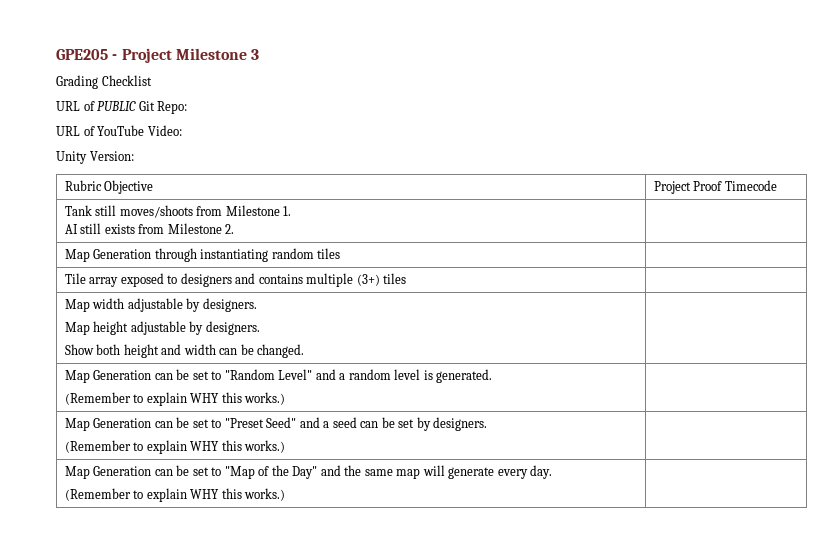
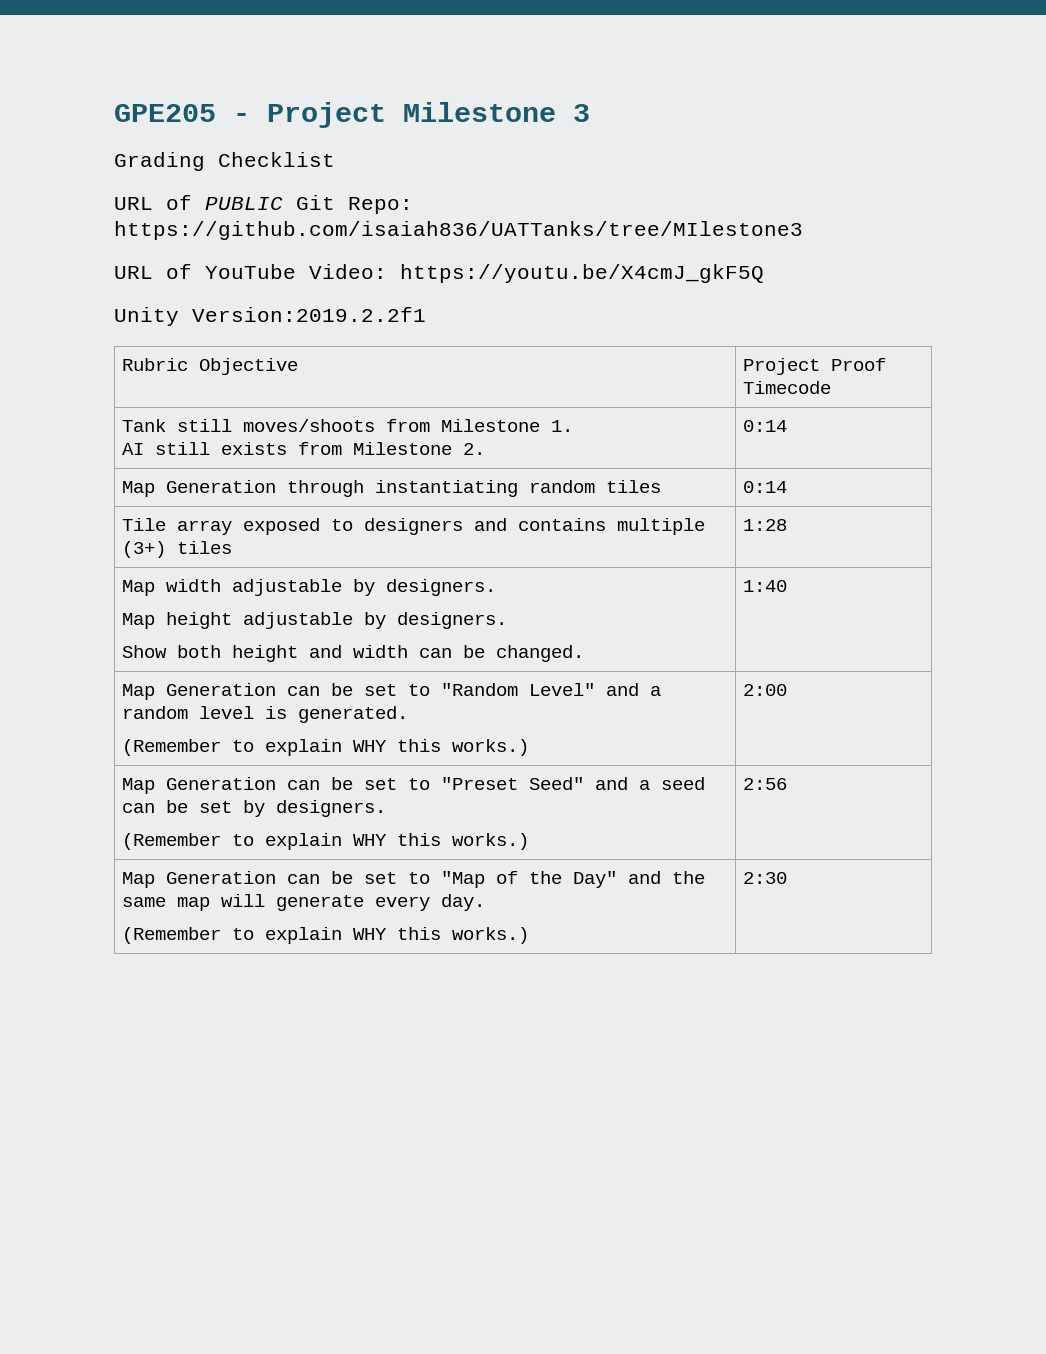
(188, 107) none -> [114,221,803,240] https://github.com/isaiah836/UATTanks/tree/MIlestone3
(182, 130) none -> [400,264,764,283] https://youtu.be/X4cmJ_gkF5Q
[89,151,134,161] Version: -> [192,307,426,322] Version:2019.2.2f1
(235, 229) none -> [743,420,788,432] 0:14
(341, 253) none -> [743,481,788,493] 0:14
(407, 278) none -> [743,519,788,531] 1:28
(305, 351) none -> [743,580,788,592] 1:40
(286, 398) none -> [743,684,788,696] 2:00
(286, 446) none -> [743,778,788,790] 2:56
(286, 494) none -> [743,872,788,884] 2:30

